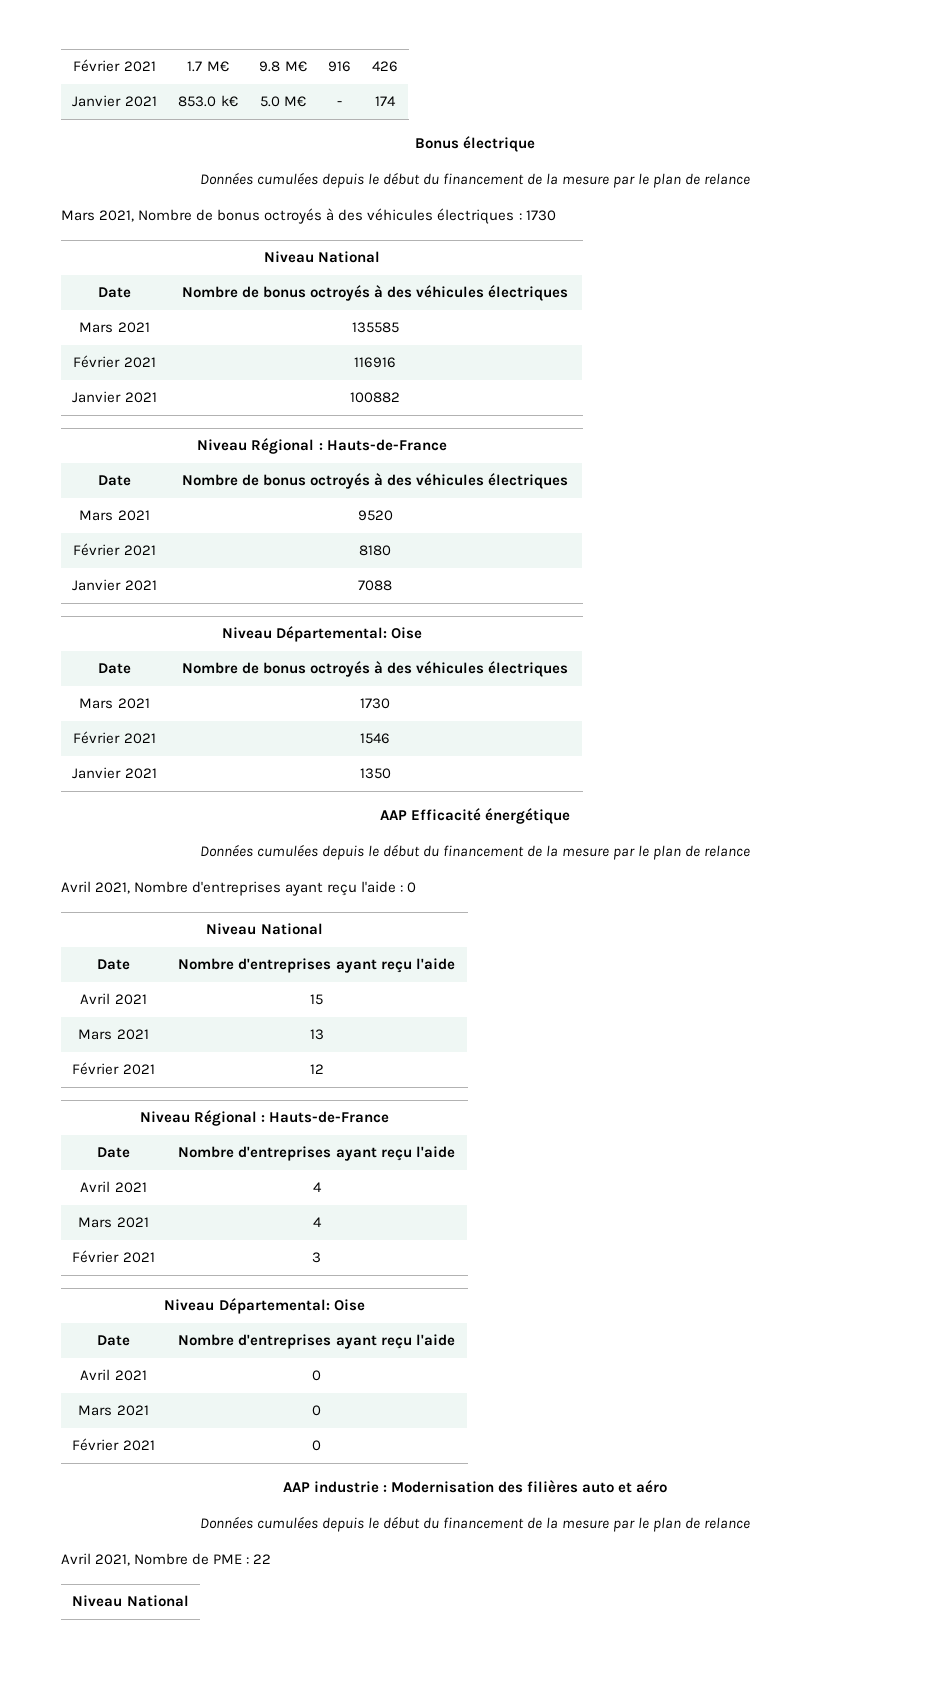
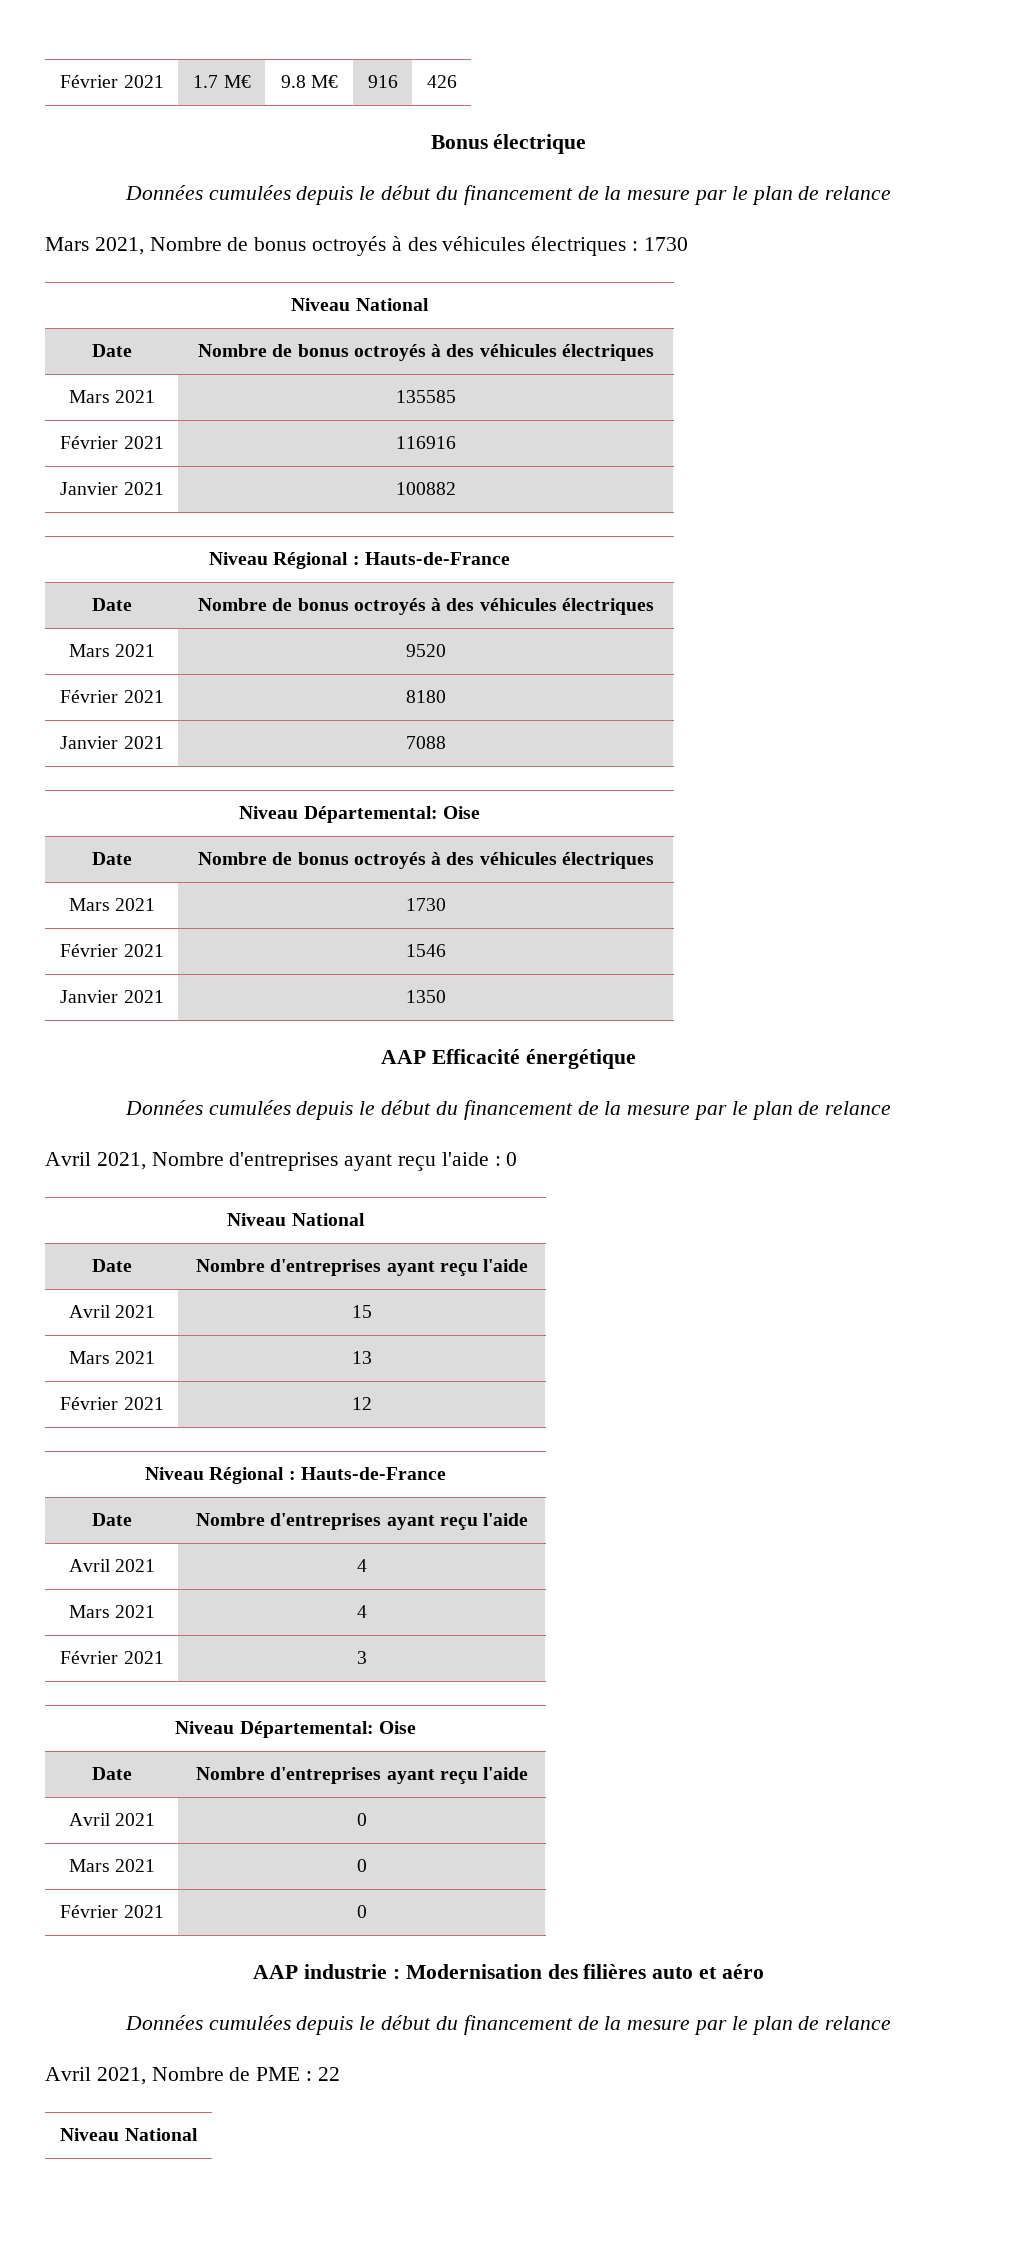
[72,95,157,107] [178,95,238,107] [259,96,307,107] [337,101,342,106] [375,96,396,106] // Janvier 2021 | 853.0 k€ | 5.0 M€ | - | 174 -> (457, 81) none

